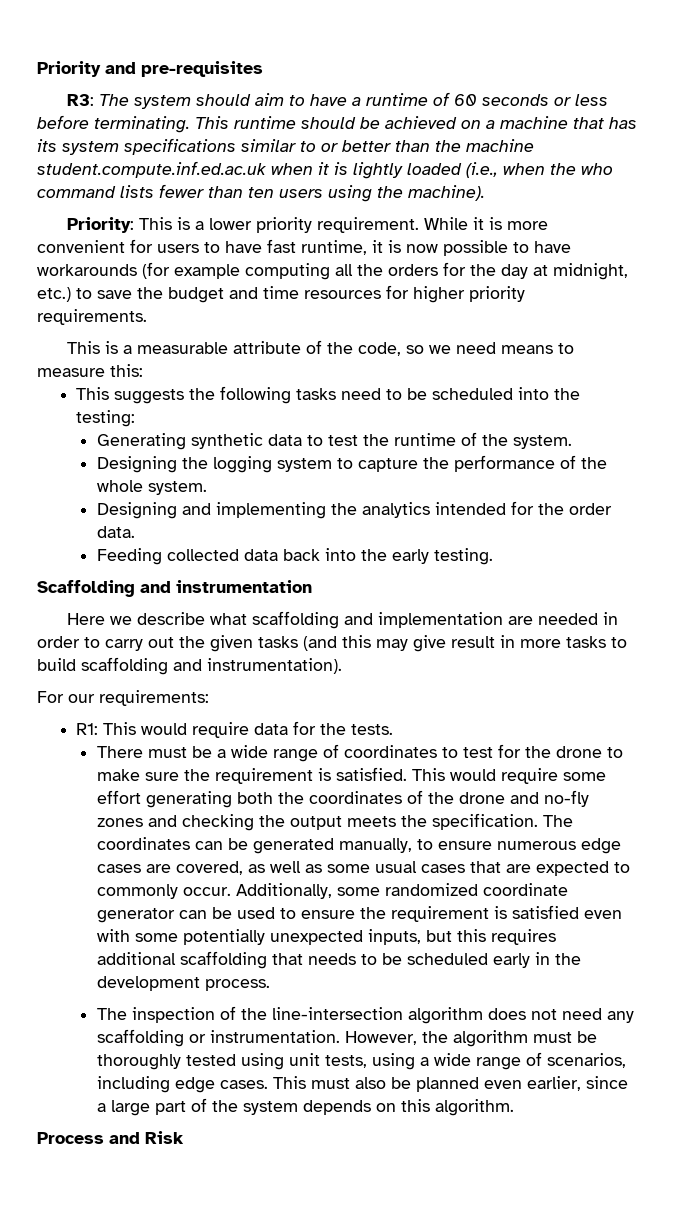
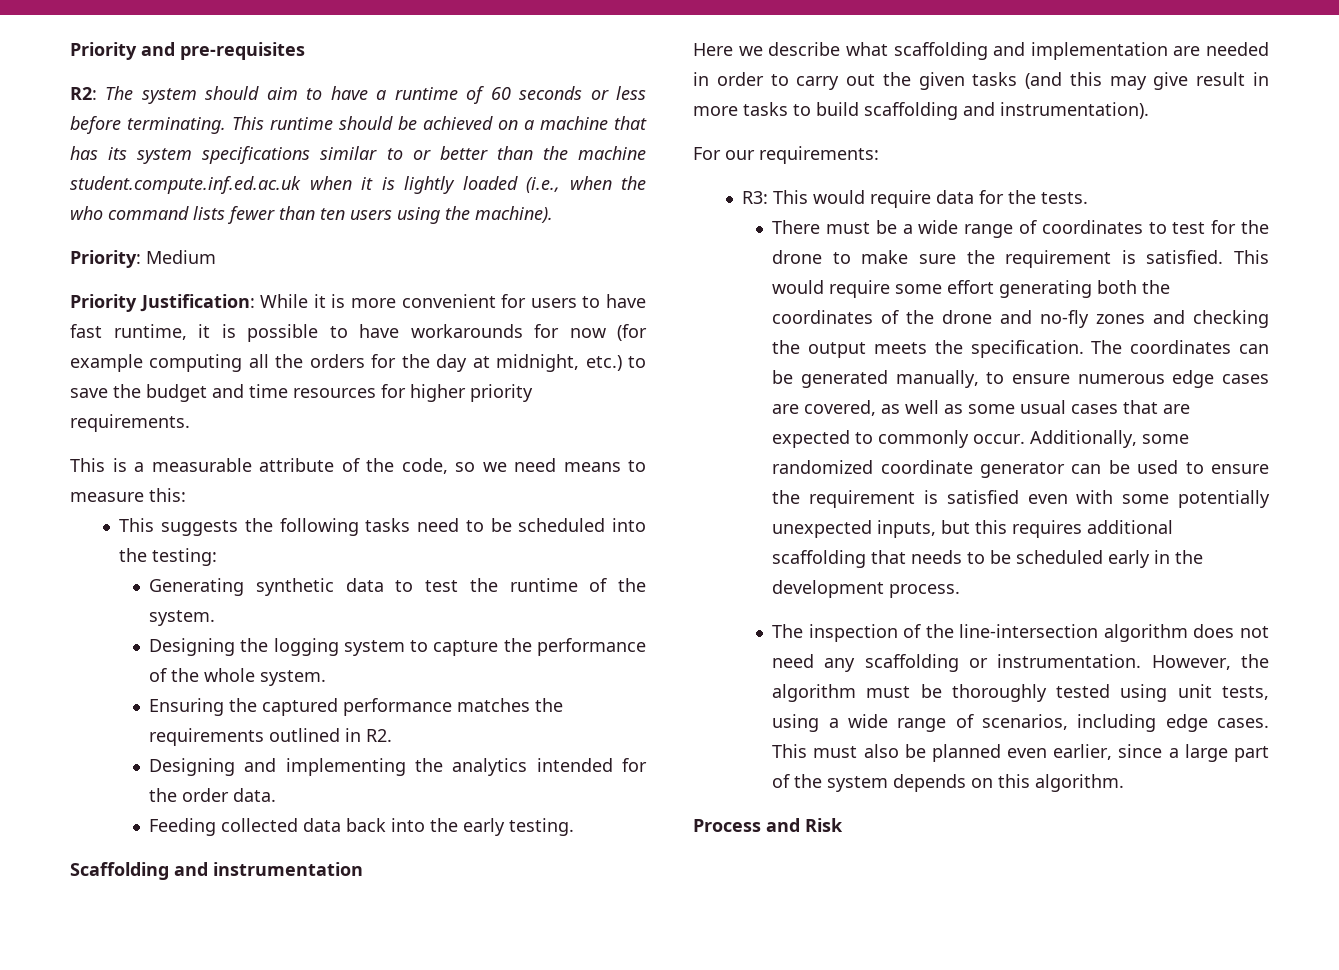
[67,94,95,106] R3: -> [70,87,97,100] R2:
[139,217,420,233] This is a lower priority requirement. -> [146,250,216,264] [70,294,255,312] Medium // Priority Justification:
[406,244,438,253] now -> (236, 331) none
(137, 270) none -> [534,324,606,338] for now
(207, 488) none -> [149,698,564,716] [149,728,393,746] // Ensuring the captured performance matches the requirements outlined in R2.
[76,723,99,735] R1: -> [742,191,769,204] R3:

